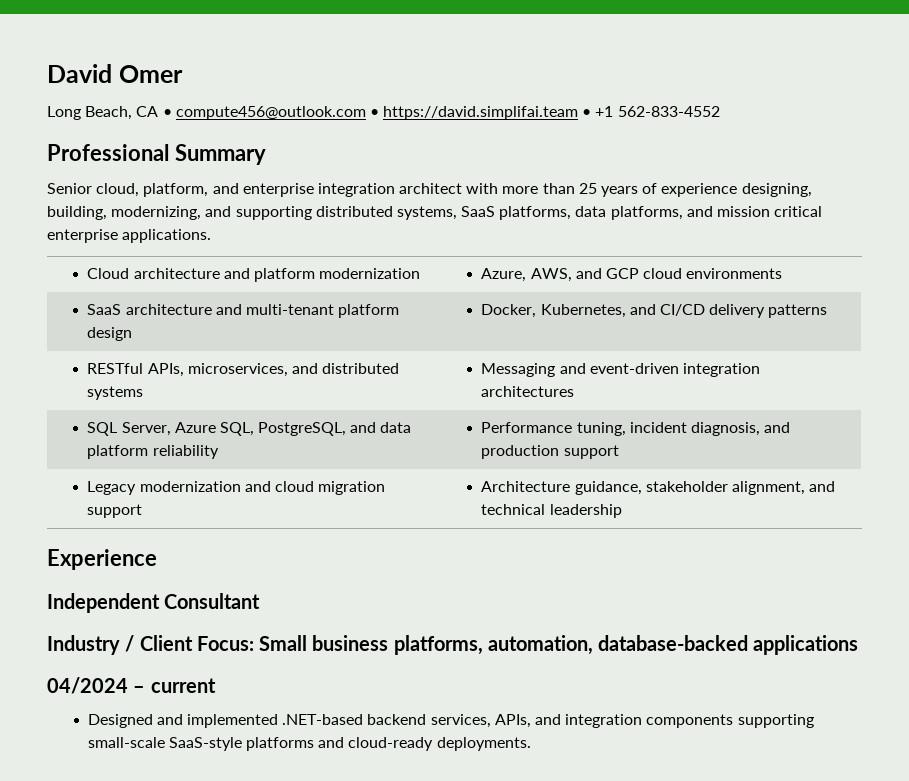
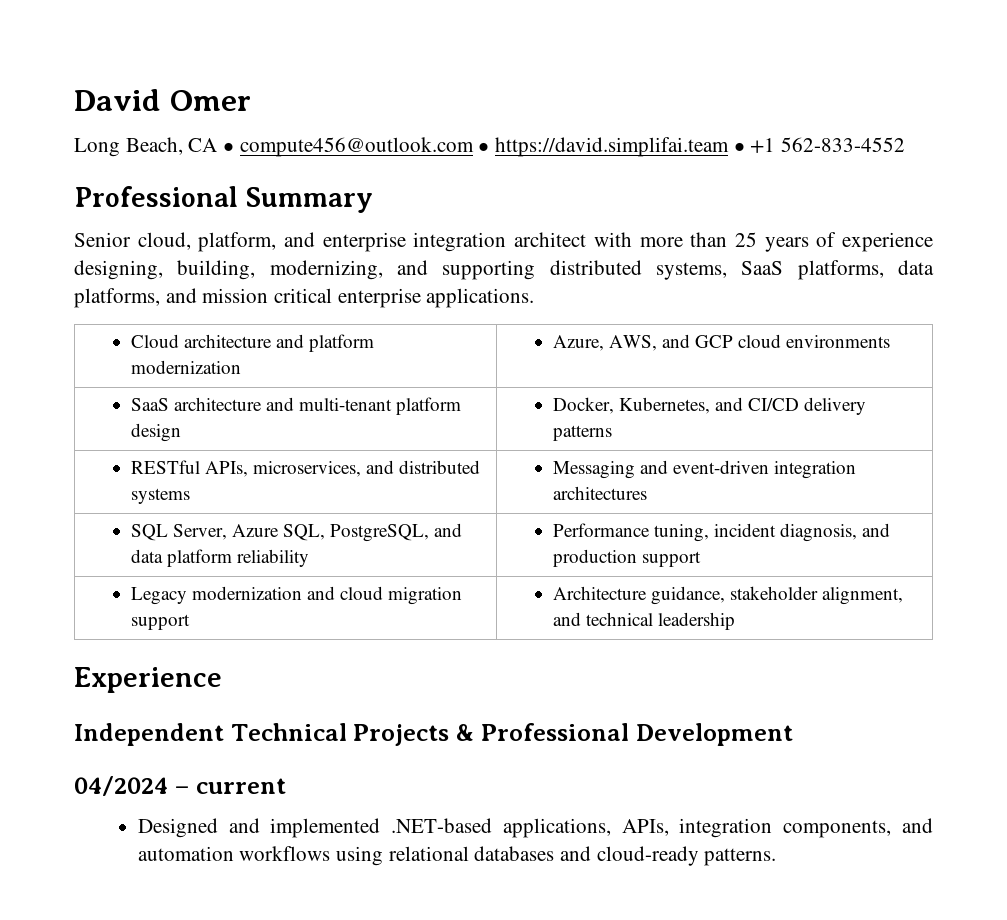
[164,593,261,609] [47,635,859,655] Consultant // Industry / Client Focus: Small business platforms, automation, database-backed applications -> [230,723,793,746] Technical Projects & Professional Development
[367,714,814,728] [87,737,315,751] backend services, APIs, and integration components supporting small-scale SaaS-style platforms -> [502,818,934,838] [137,846,555,866] applications, APIs, integration components, and automation workflows using relational databases
[436,737,531,751] deployments. -> [704,848,777,866] patterns.

